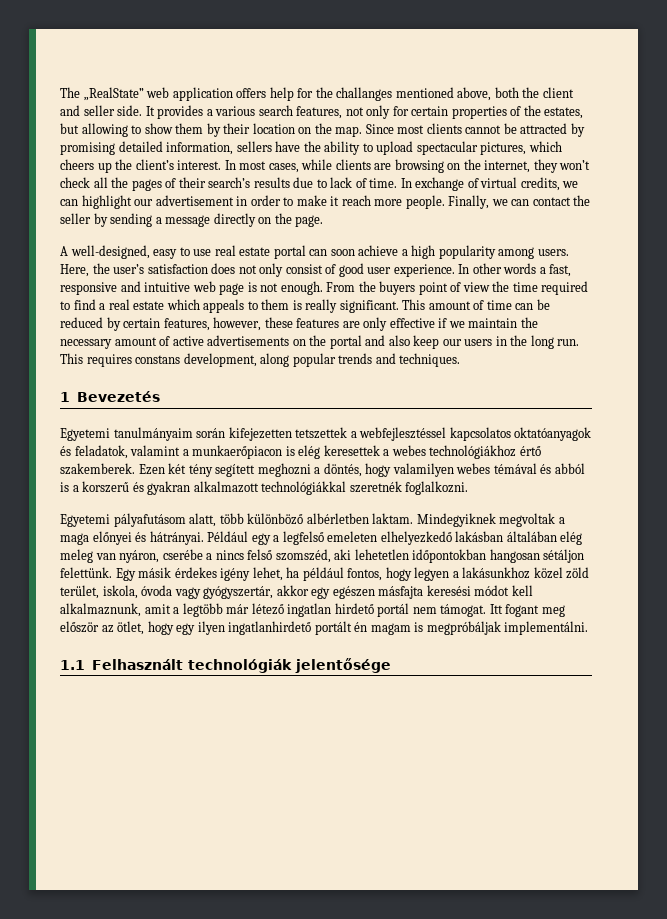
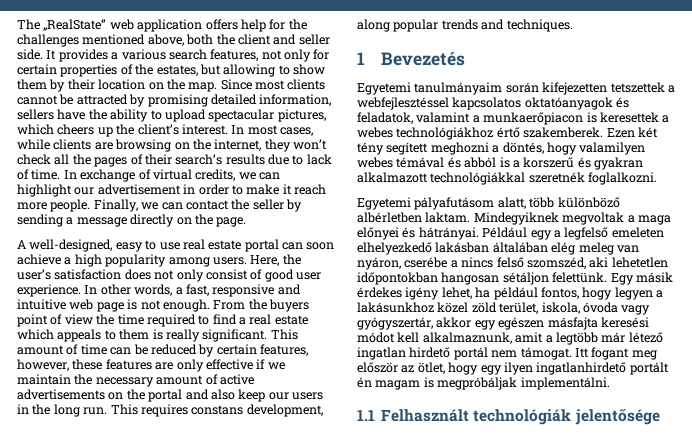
[336,87,393,101] challanges -> [17,34,79,47] challenges
[503,263,537,274] words -> [134,284,173,296] words,
[298,445,321,459] elég -> (597, 117) none

